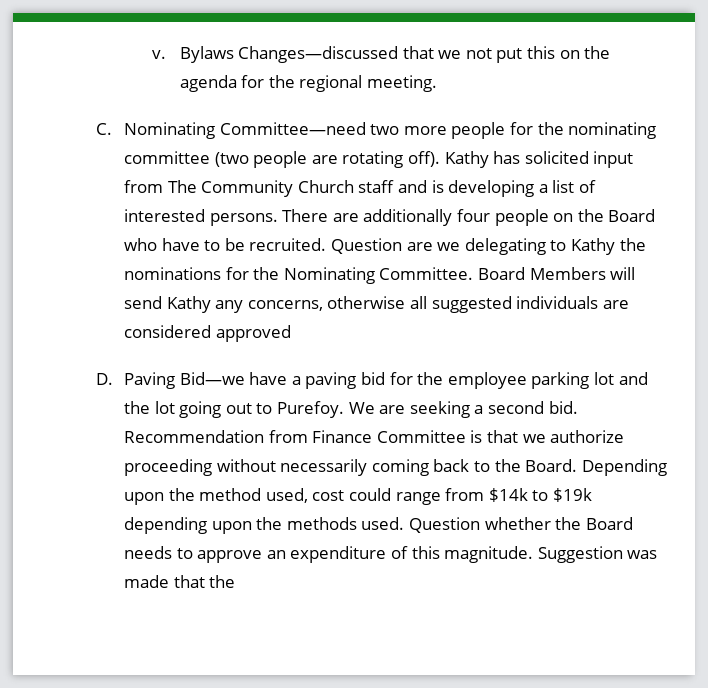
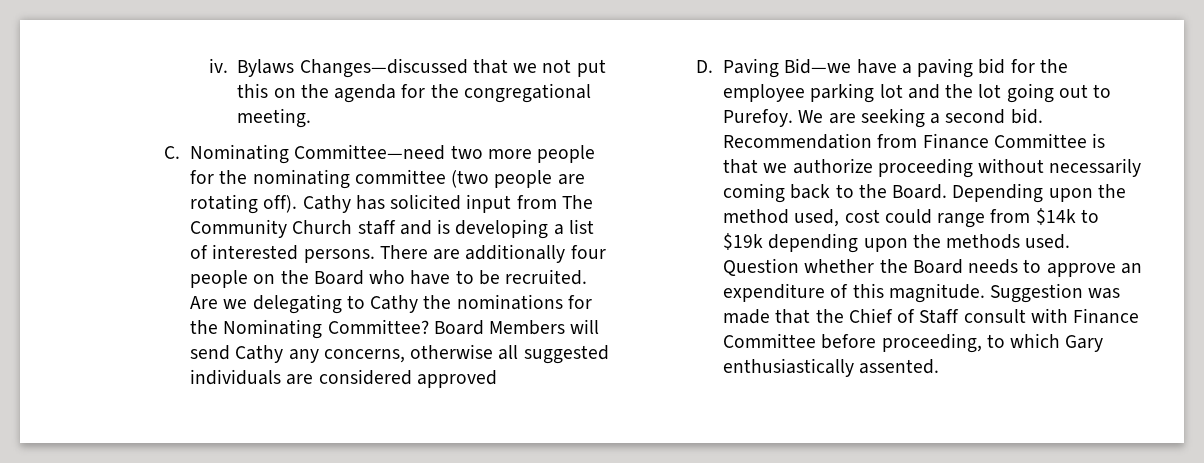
[151,50,166,59] v. -> [208,58,228,73] iv.
[299,75,363,92] regional -> [463,83,591,103] congregational
[444,151,489,168] Kathy -> [302,195,351,213] Cathy
[331,238,433,254] Question are -> [190,296,219,309] Are
[571,238,616,255] Kathy -> [370,295,419,313] Cathy
[379,267,474,280] Committee. -> [327,319,429,334] Committee?
[166,296,211,313] Kathy -> [235,345,284,363] Cathy
(236, 581) none -> [848,308,1140,324] [723,333,1104,353] [723,358,940,377] Chief of Staff consult with Finance Committee before proceeding, to which Gary enthusiastically assented.

